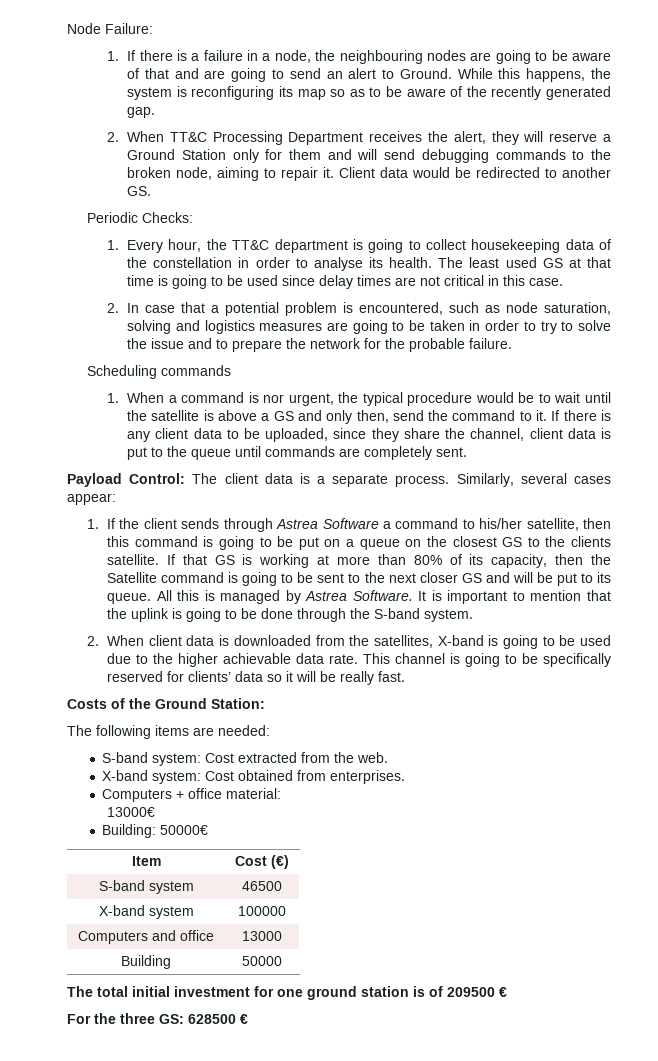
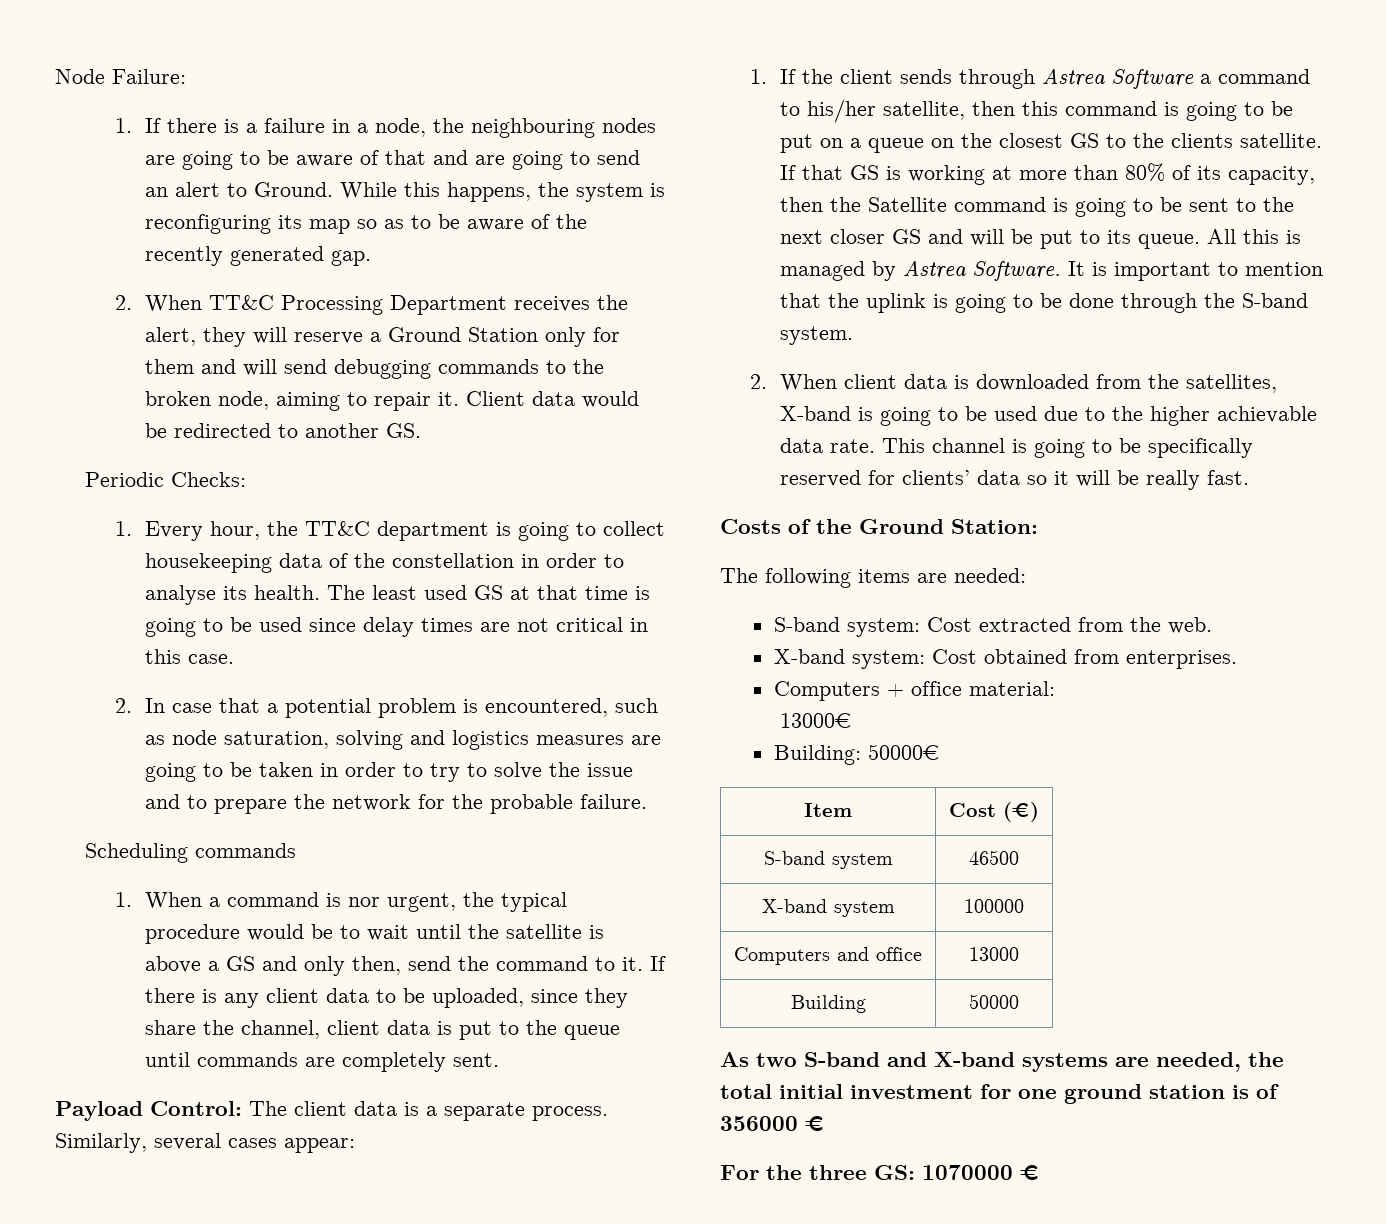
[67,986,93,997] The -> [720,1052,1284,1072] As two S-band and X-band systems are needed, the
[447,987,495,997] 209500 -> [720,1116,798,1131] 356000
[188,1014,236,1024] 628500 -> [922,1165,1013,1180] 1070000

